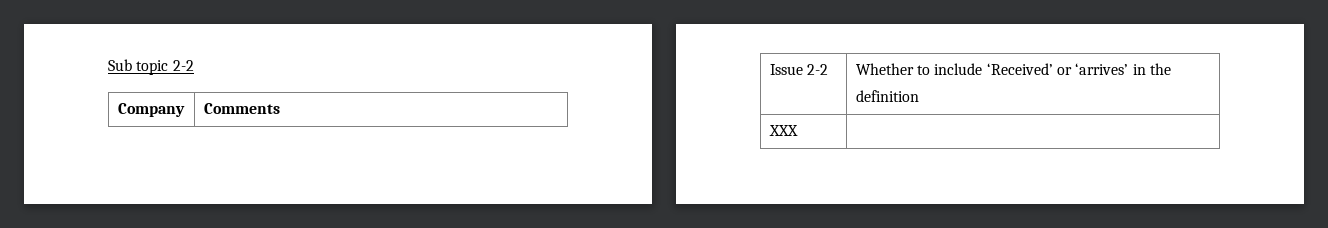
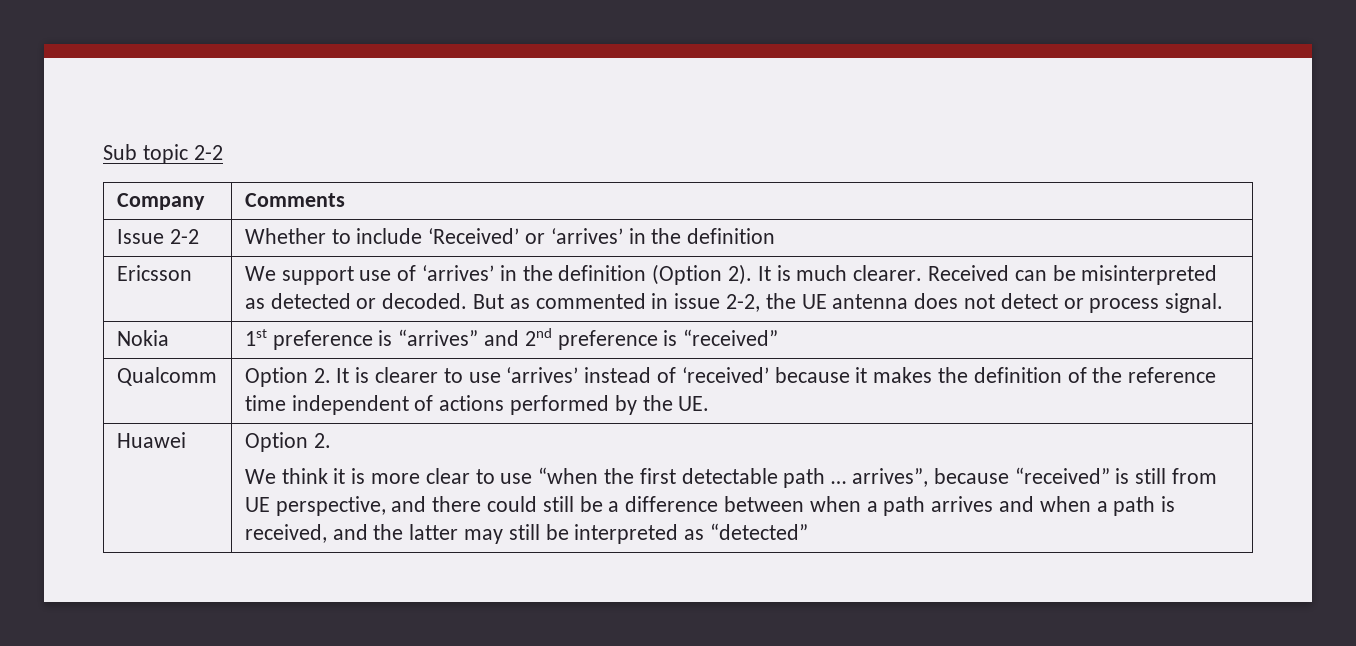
[768,125,798,136] XXX | -> [116,265,192,281] [244,264,1218,285] [244,293,1224,313] [116,330,169,346] [244,328,779,350] [116,367,217,386] [244,367,1217,387] [244,395,710,415] [116,432,186,448] [244,432,331,452] [244,467,1218,488] [244,496,1176,516] [244,523,809,544] Ericsson | We support use of ‘arrives’ in the definition (Option 2). It is much clearer. Received can be misinterpreted as detected or decoded. But as commented in issue 2-2, the UE antenna does not detect or process signal. // Nokia | 1st preference is “arrives” and 2nd preference is “received” // Qualcomm | Option 2. It is clearer to use ‘arrives’ instead of ‘received’ because it makes the definition of the reference time independent of actions performed by the UE. // Huawei | Option 2. // We think it is more clear to use “when the first detectable path … arrives”, because “received” is still from UE perspective, and there could still be a difference between when a path arrives and when a path is received, and the latter may still be interpreted as “detected”

